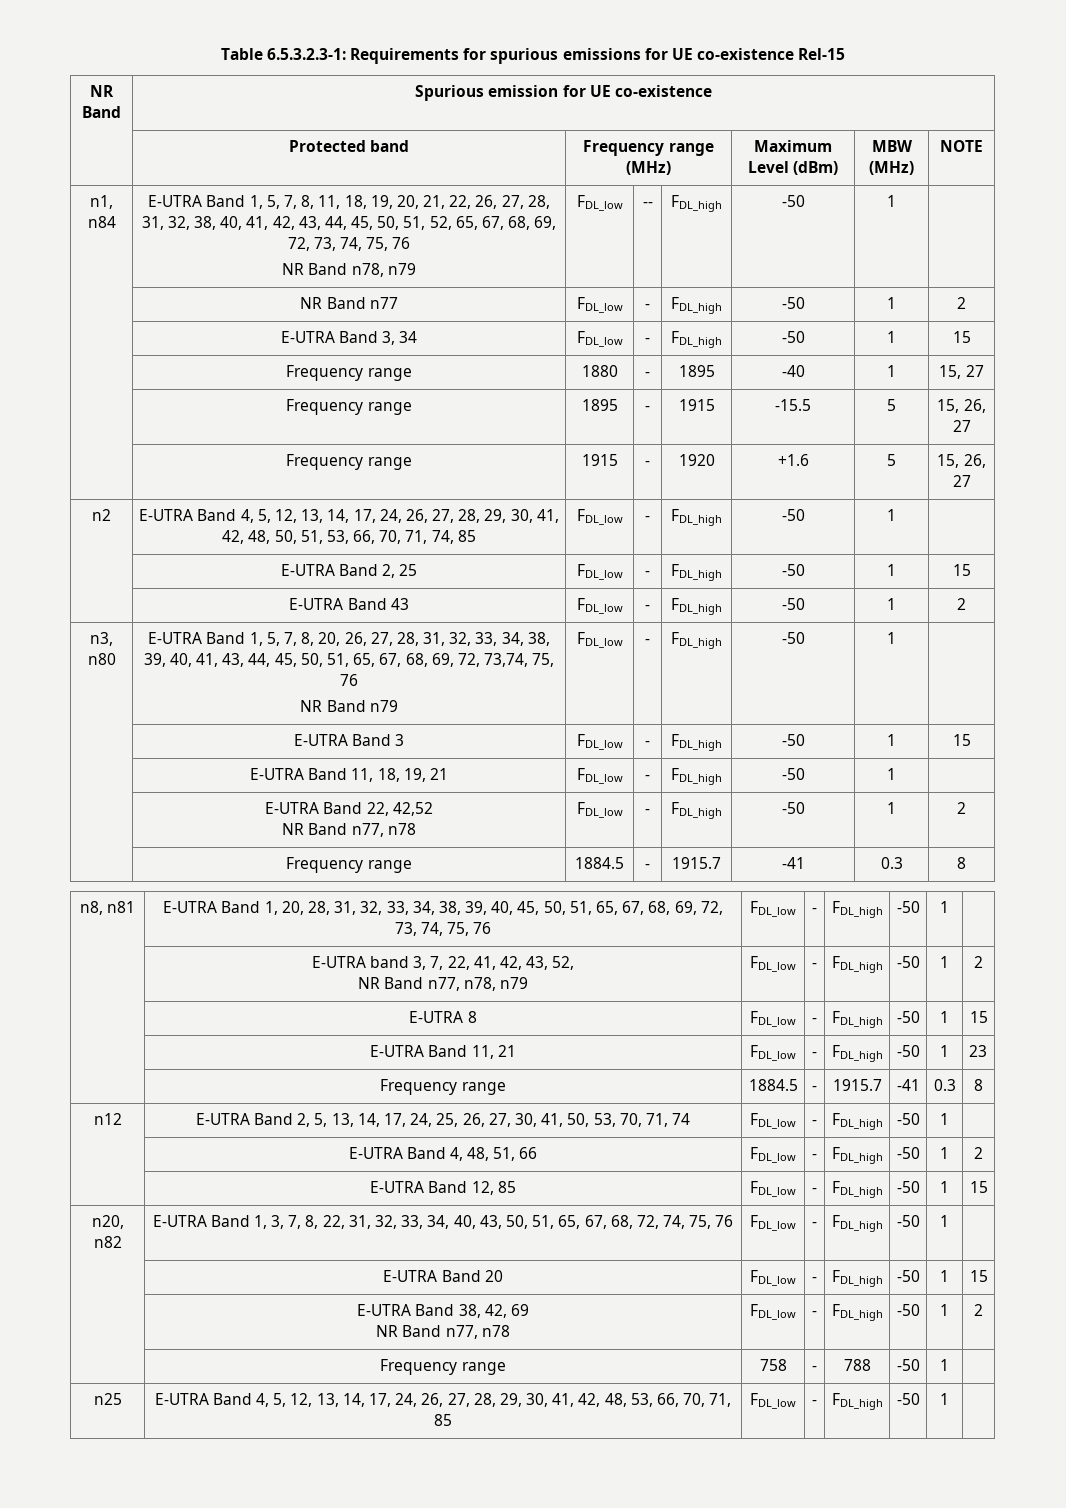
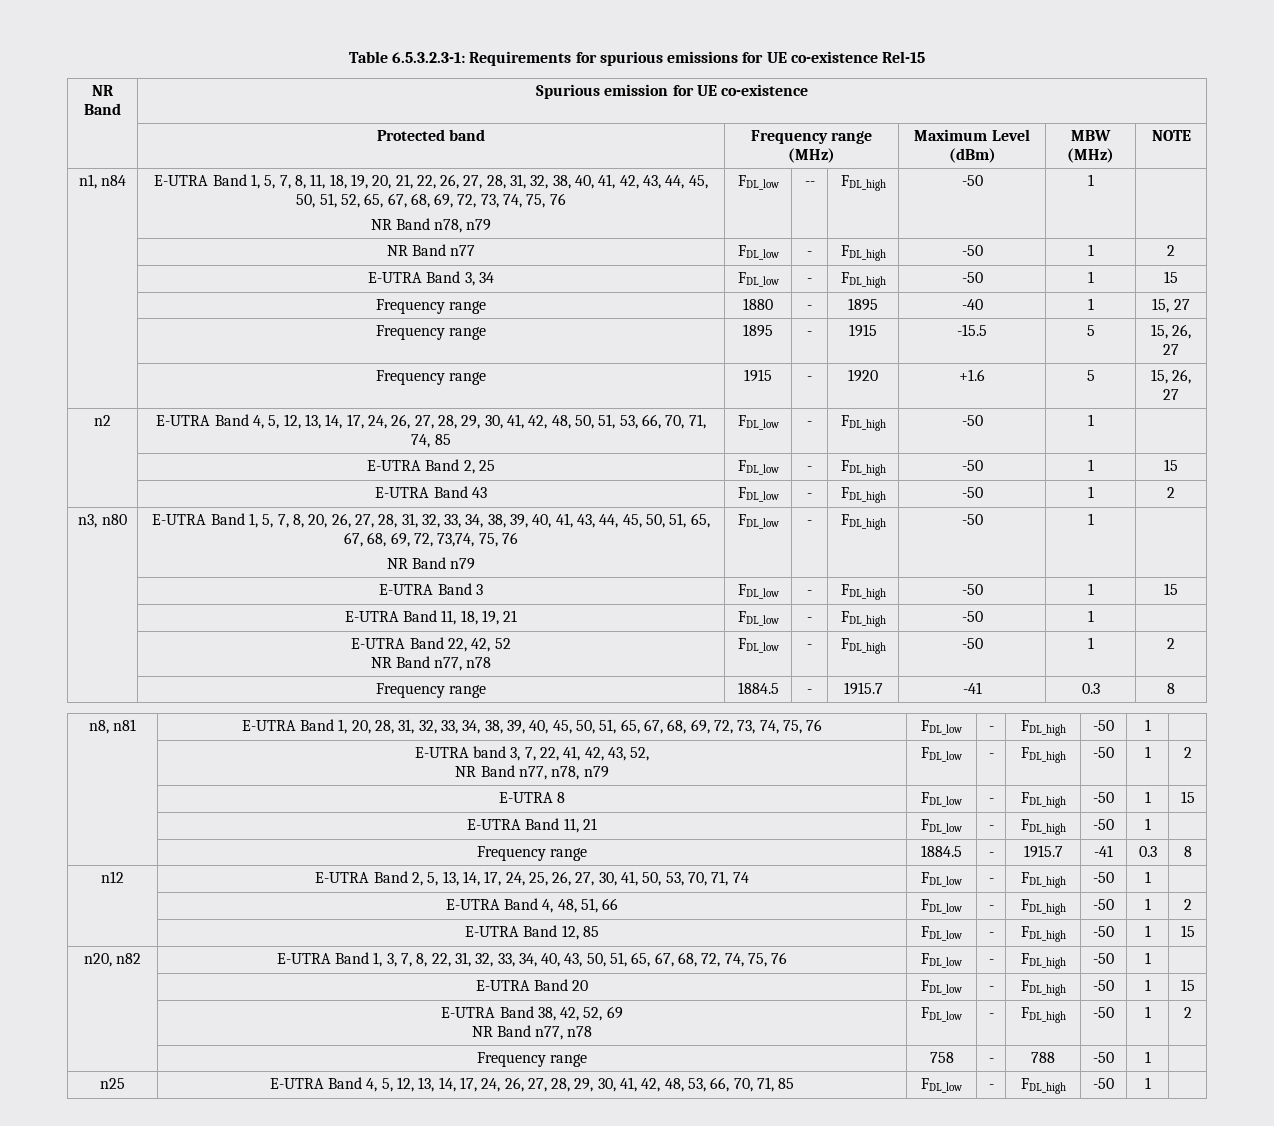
[392,802,433,816] 42,52 -> [471,638,511,652] 42, 52
[968,1045,987,1057] 23 -> (1151, 824) none
(507, 1311) none -> [583,1007,603,1021] 52,

